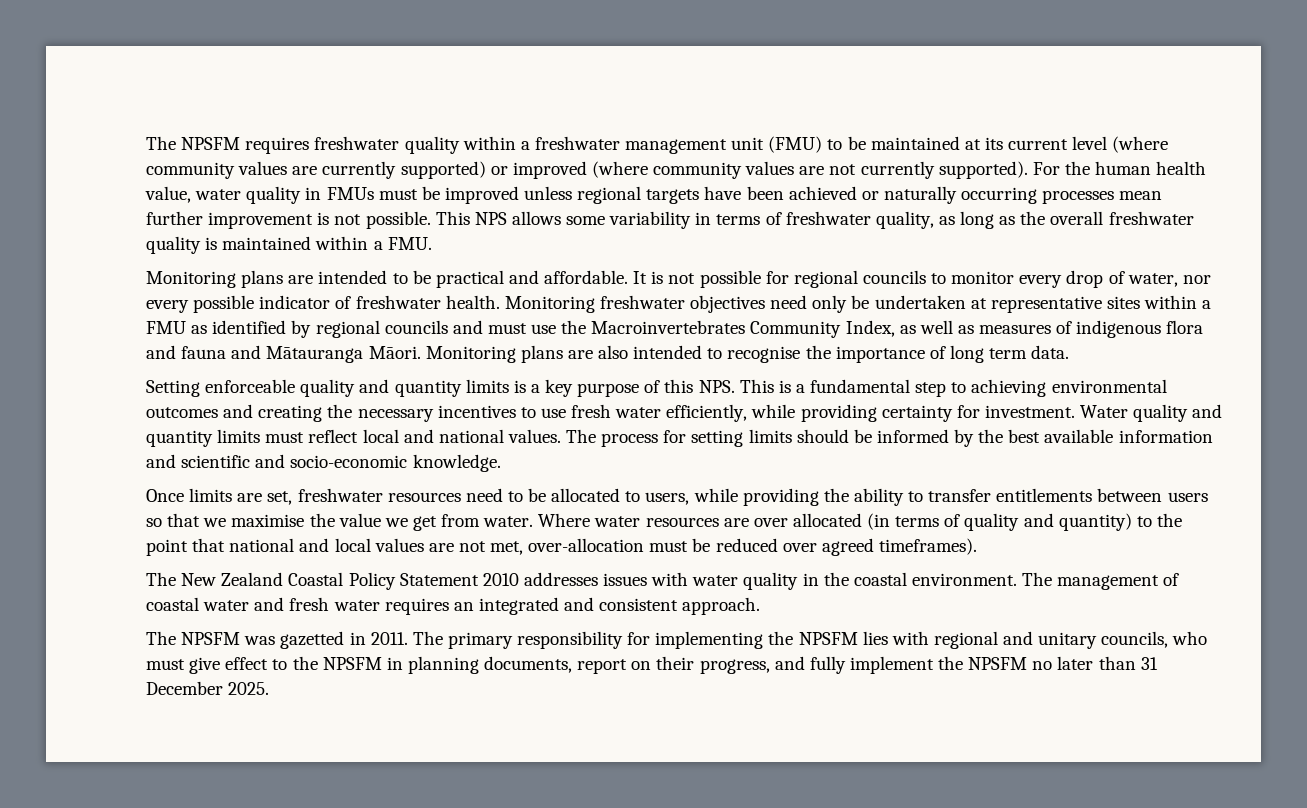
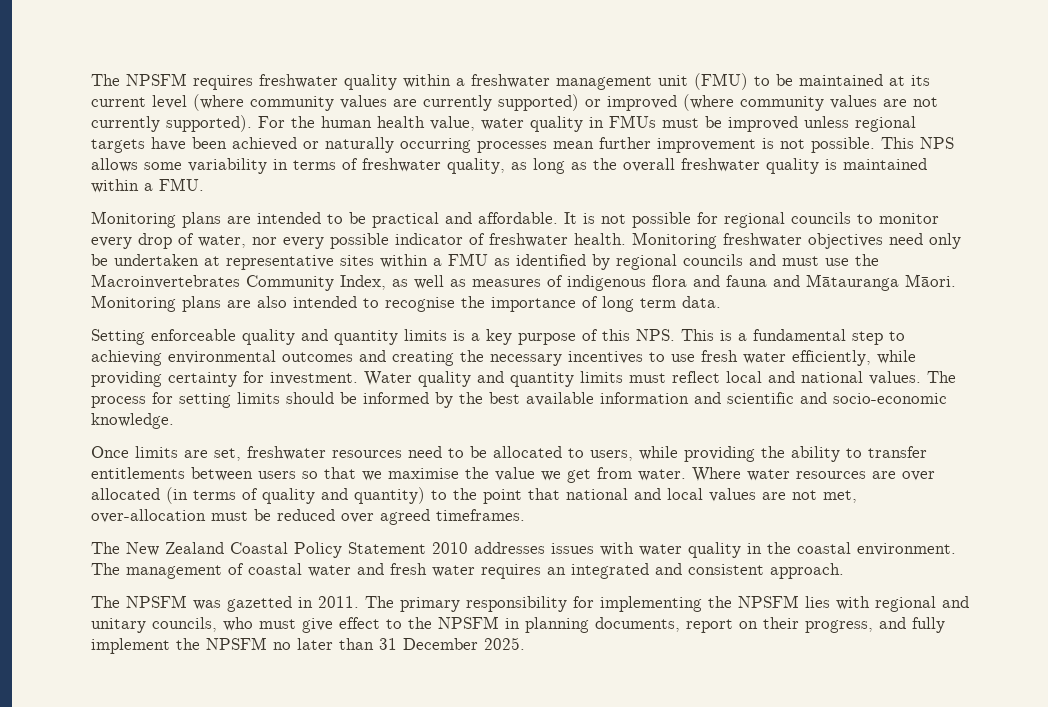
[878,538,977,555] timeframes). -> [436,509,525,521] timeframes.

